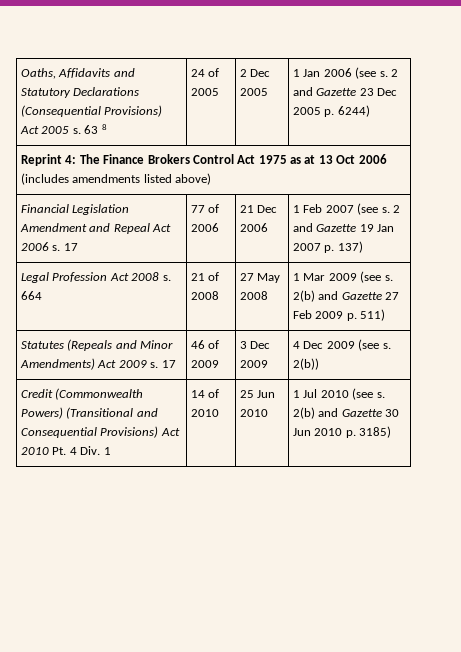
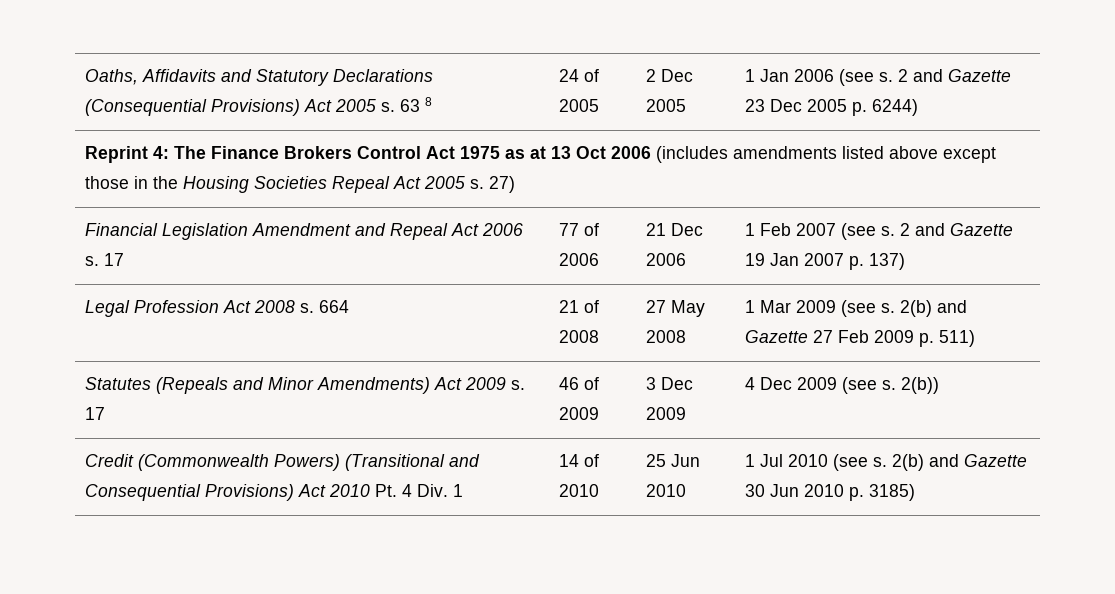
[175,173,212,185] above) -> [888,146,996,163] [84,176,515,193] above except those in the Housing Societies Repeal Act 2005 s. 27)

